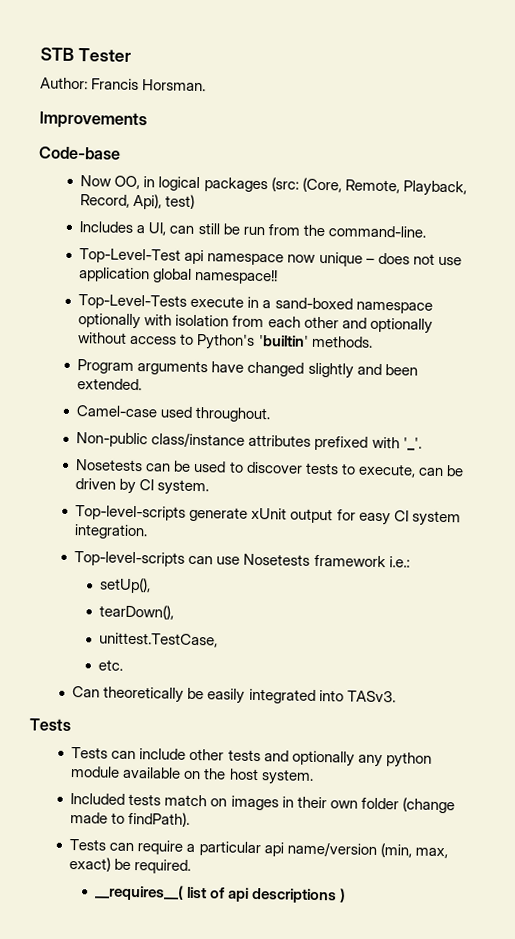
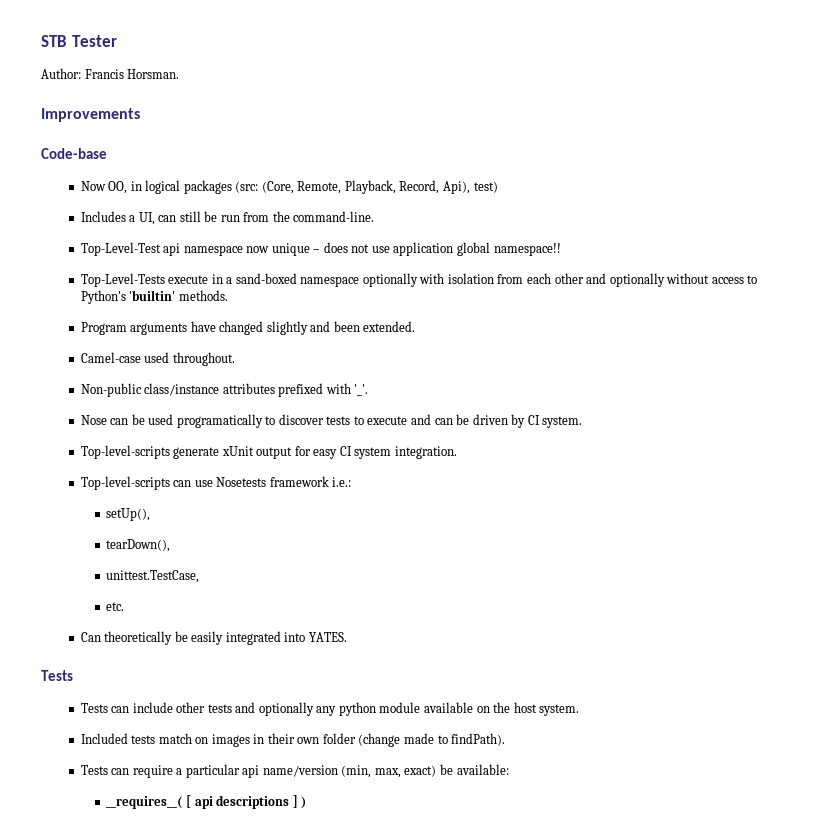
[75,459,144,472] Nosetests -> [80,415,107,425] Nose
(227, 466) none -> [176,414,263,428] programatically
[357,463,416,478] execute, -> [367,414,431,425] execute and
[346,690,396,703] TASv3. -> [308,632,347,642] YATES.
[134,859,192,874] required. -> [456,764,509,775] available:
[187,886,226,899] list of -> [185,795,191,808] [
(338, 895) none -> [292,795,298,808] ]

